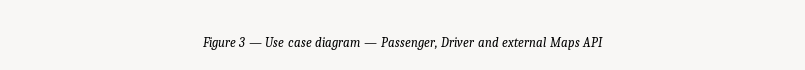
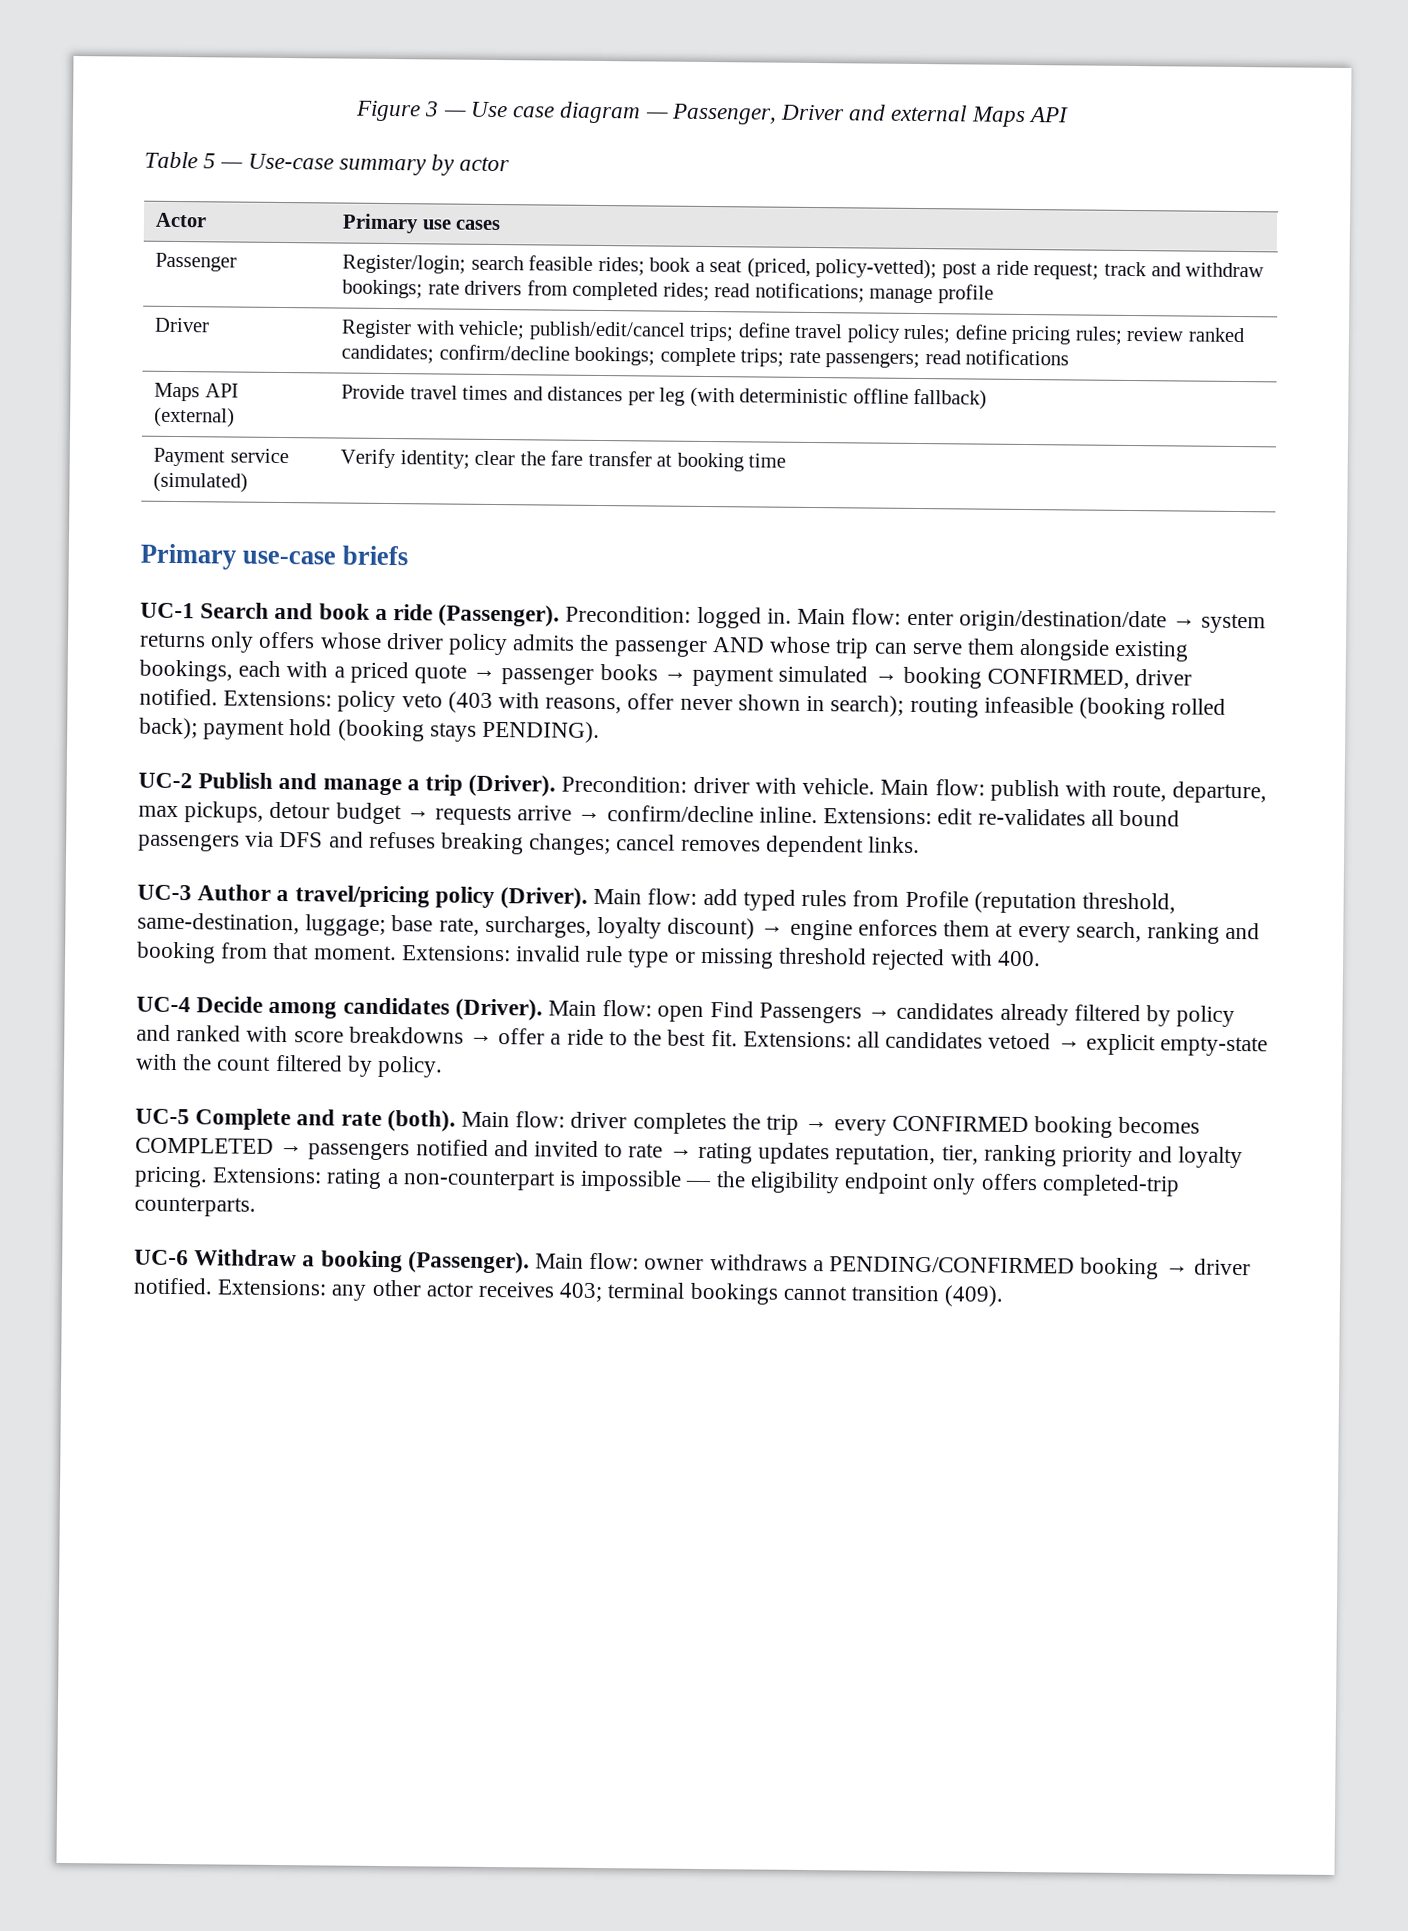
(604, 42) none -> [144,151,511,176] [155,212,208,228] [342,213,502,234] [155,252,238,272] [342,254,1265,280] [342,279,994,304] [154,317,211,333] [341,319,1246,345] [341,344,1070,369] [154,382,239,402] [154,406,236,428] [341,384,988,410] [153,447,289,467] [153,471,249,493] [340,448,787,472] [140,543,409,570] [140,602,1267,634] [139,631,1190,662] [139,659,1193,689] [139,688,1227,720] [139,717,601,744] [138,772,1268,804] [138,801,1180,827] [138,831,921,858] [137,884,1176,914] [137,912,1261,944] [137,941,1041,971] [136,996,1236,1028] [136,1024,1268,1057] [135,1053,444,1078] [135,1108,1201,1138] [135,1137,1244,1169] [134,1166,1180,1197] [134,1196,256,1217] [134,1249,1251,1280] [133,1277,1004,1307] // Table 5 — Use-case summary by actor // Actor | Primary use cases // Passenger | Register/login; search feasible rides; book a seat (priced, policy-vetted); post a ride request; track and withdraw bookings; rate drivers from completed rides; read notifications; manage profile // Driver | Register with vehicle; publish/edit/cancel trips; define travel policy rules; define pricing rules; review ranked candidates; confirm/decline bookings; complete trips; rate passengers; read notifications // Maps API (external) | Provide travel times and distances per leg (with deterministic offline fallback) // Payment service (simulated) | Verify identity; clear the fare transfer at booking time // Primary use-case briefs // UC-1 Search and book a ride (Passenger). Precondition: logged in. Main flow: enter origin/destination/date → system returns only offers whose driver policy admits the passenger AND whose trip can serve them alongside existing bookings, each with a priced quote → passenger books → payment simulated → booking CONFIRMED, driver notified. Extensions: policy veto (403 with reasons, offer never shown in search); routing infeasible (booking rolled back); payment hold (booking stays PENDING). // UC-2 Publish and manage a trip (Driver). Precondition: driver with vehicle. Main flow: publish with route, departure, max pickups, detour budget → requests arrive → confirm/decline inline. Extensions: edit re-validates all bound passengers via DFS and refuses breaking changes; cancel removes dependent links. // UC-3 Author a travel/pricing policy (Driver). Main flow: add typed rules from Profile (reputation threshold, same-destination, luggage; base rate, surcharges, loyalty discount) → engine enforces them at every search, ranking and booking from that moment. Extensions: invalid rule type or missing threshold rejected with 400. // UC-4 Decide among candidates (Driver). Main flow: open Find Passengers → candidates already filtered by policy and ranked with score breakdowns → offer a ride to the best fit. Extensions: all candidates vetoed → explicit empty-state with the count filtered by policy. // UC-5 Complete and rate (both). Main flow: driver completes the trip → every CONFIRMED booking becomes COMPLETED → passengers notified and invited to rate → rating updates reputation, tier, ranking priority and loyalty pricing. Extensions: rating a non-counterpart is impossible — the eligibility endpoint only offers completed-trip counterparts. // UC-6 Withdraw a booking (Passenger). Main flow: owner withdraws a PENDING/CONFIRMED booking → driver notified. Extensions: any other actor receives 403; terminal bookings cannot transition (409).

